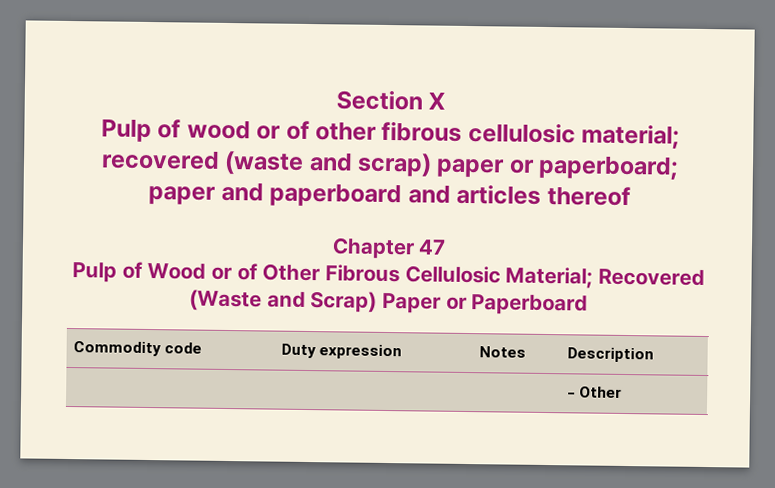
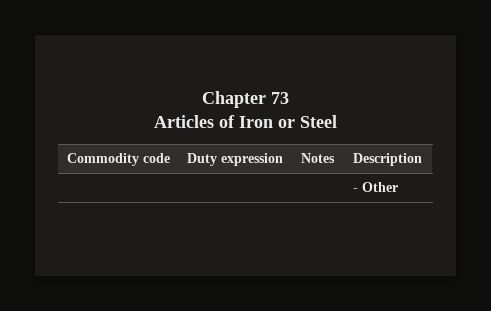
[335,90,446,111] [100,119,681,149] [100,150,680,180] [148,182,631,208] [331,237,447,260] [71,261,706,289] [188,289,589,316] Section X // Pulp of wood or of other fibrous cellulosic material; recovered (waste and scrap) paper or paperboard; paper and paperboard and articles thereof // Chapter 47 // Pulp of Wood or of Other Fibrous Cellulosic Material; Recovered (Waste and Scrap) Paper or Paperboard -> [202,91,289,108] [154,115,337,128] Chapter 73 // Articles of Iron or Steel

